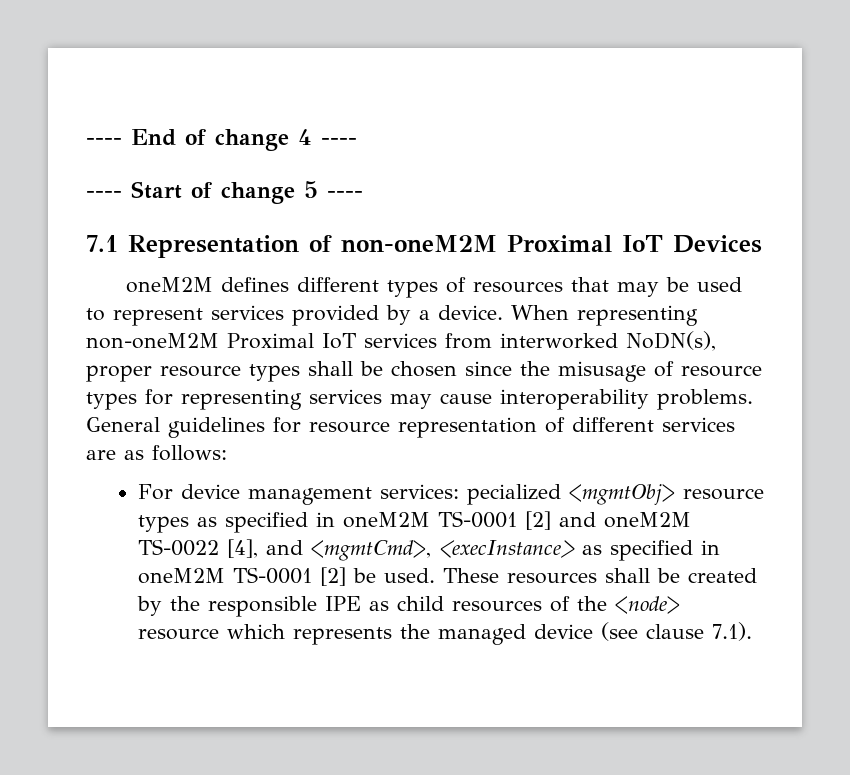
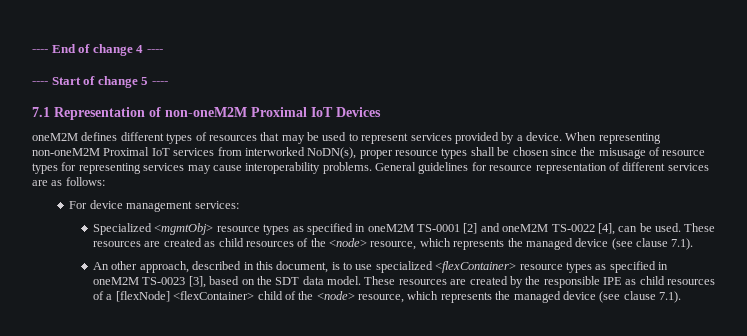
[466,484,561,505] pecialized -> [93,223,153,235] // Specialized
[265,540,720,561] [137,567,680,586] and <mgmtCmd>, <execInstance> as specified in oneM2M TS-0001 [2] be used. These resources shall be -> [618,223,716,232] [93,238,694,250] [93,261,669,273] [93,276,467,288] can be used. These resources are created as child resources of the <node> resource, which represents the managed device (see clause 7.1). // An other approach, described in this document, is to use specialized <flexContainer> resource types as specified in oneM2M TS-0023 [3], based on the SDT data model. These resources are
[576,596,680,614] [137,628,219,640] the <node> resource -> [106,291,405,303] a [flexNode] <flexContainer> child of the <node> resource,

